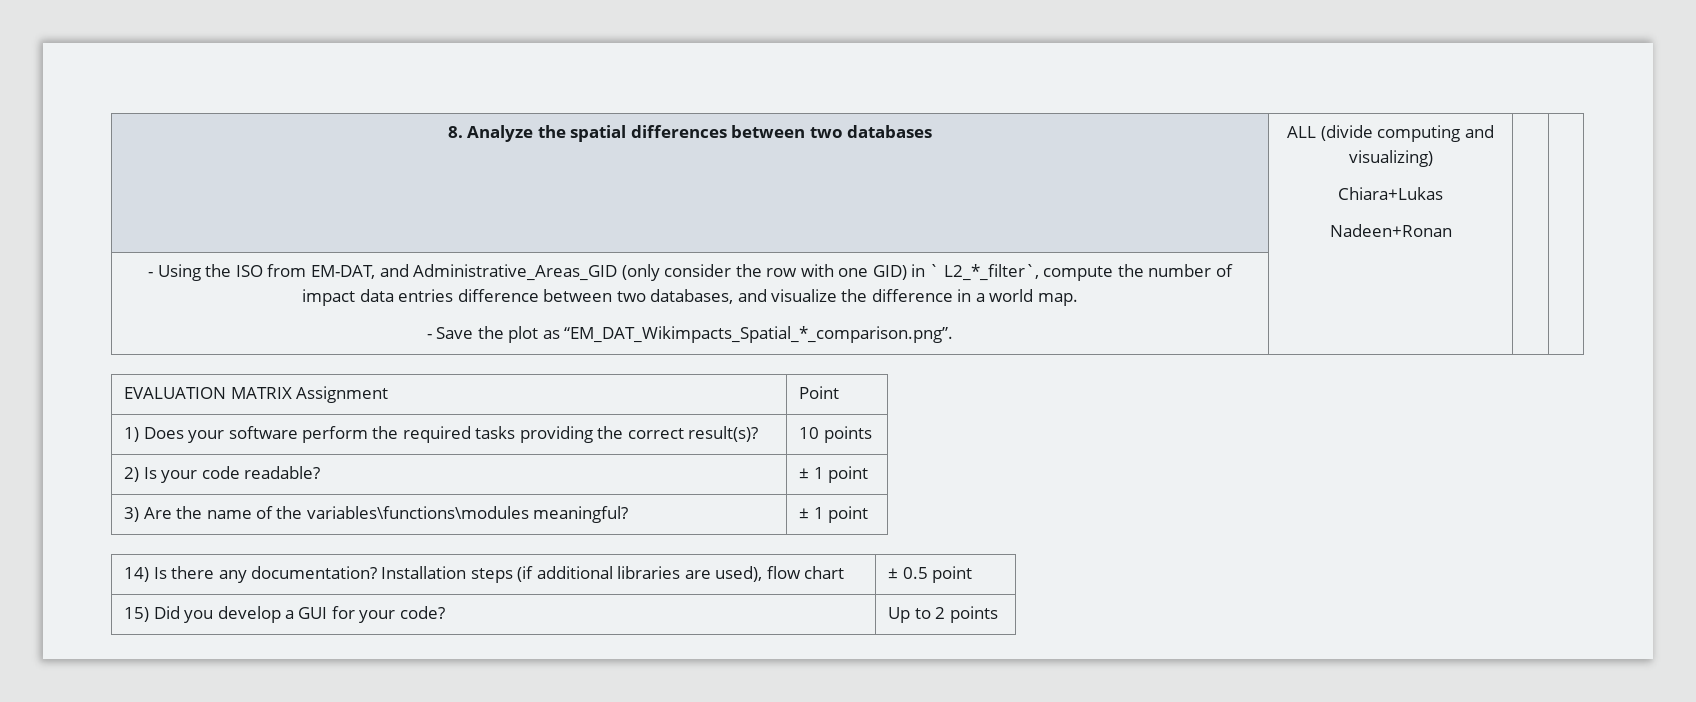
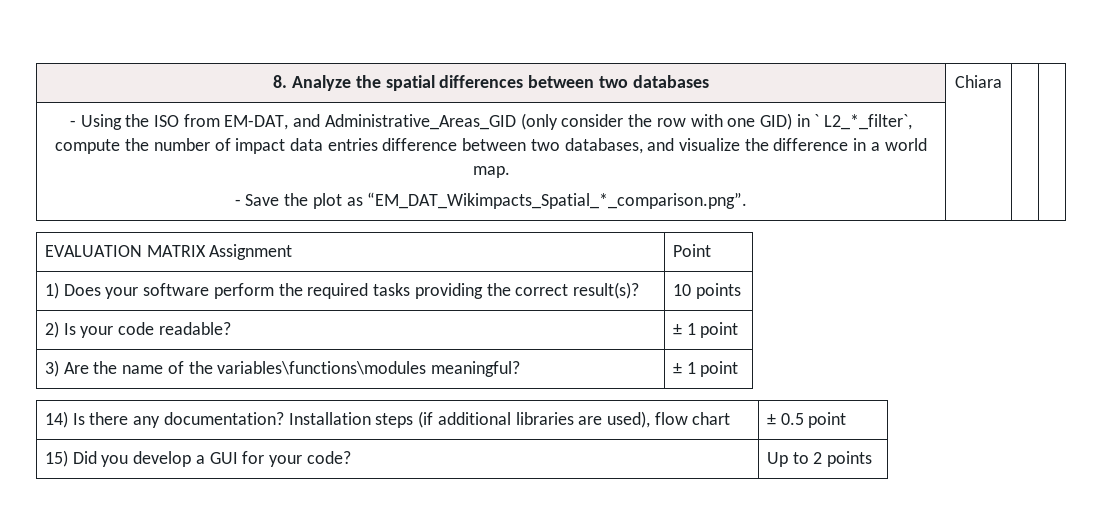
[1287,125,1494,142] [1348,150,1433,167] [1338,187,1443,200] [1329,224,1452,237] ALL (divide computing and visualizing) // Chiara+Lukas // Nadeen+Ronan -> [955,75,1002,88] Chiara

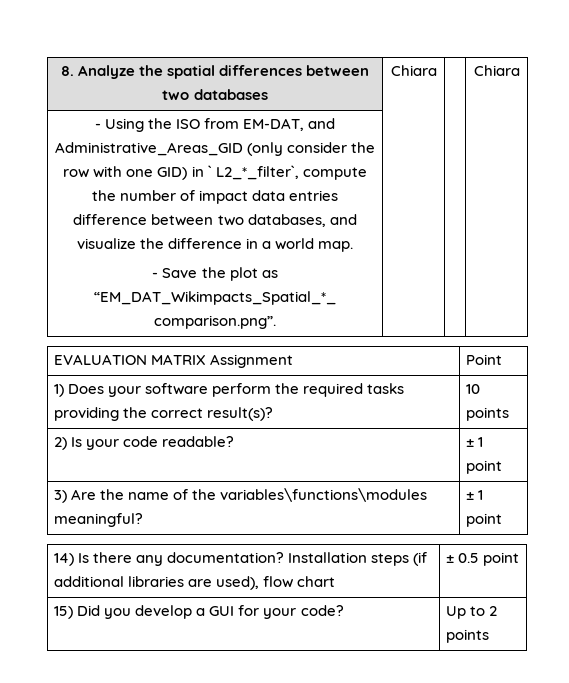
(1002, 81) none -> [473,65,520,76] Chiara

